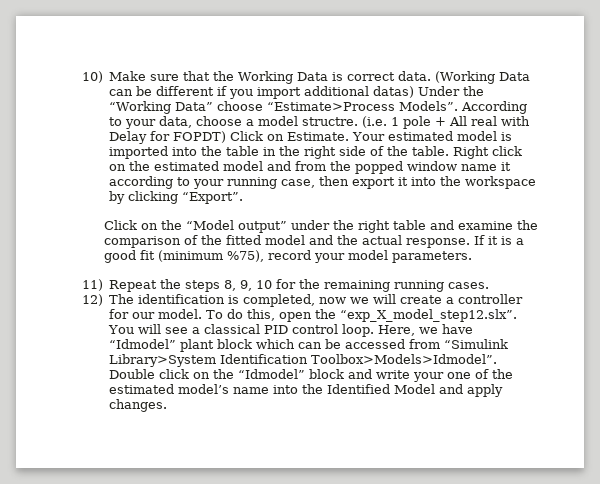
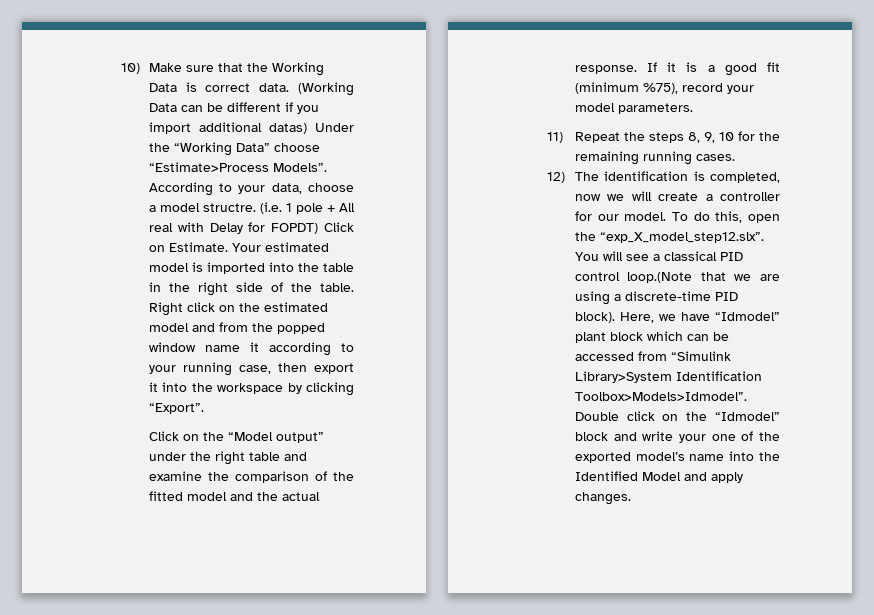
[341,324,374,337] loop. -> [627,272,780,283] [574,291,738,305] [574,312,615,323] loop.(Note that we are using a discrete-time PID block).
[108,384,174,394] estimated -> [574,452,631,463] exported

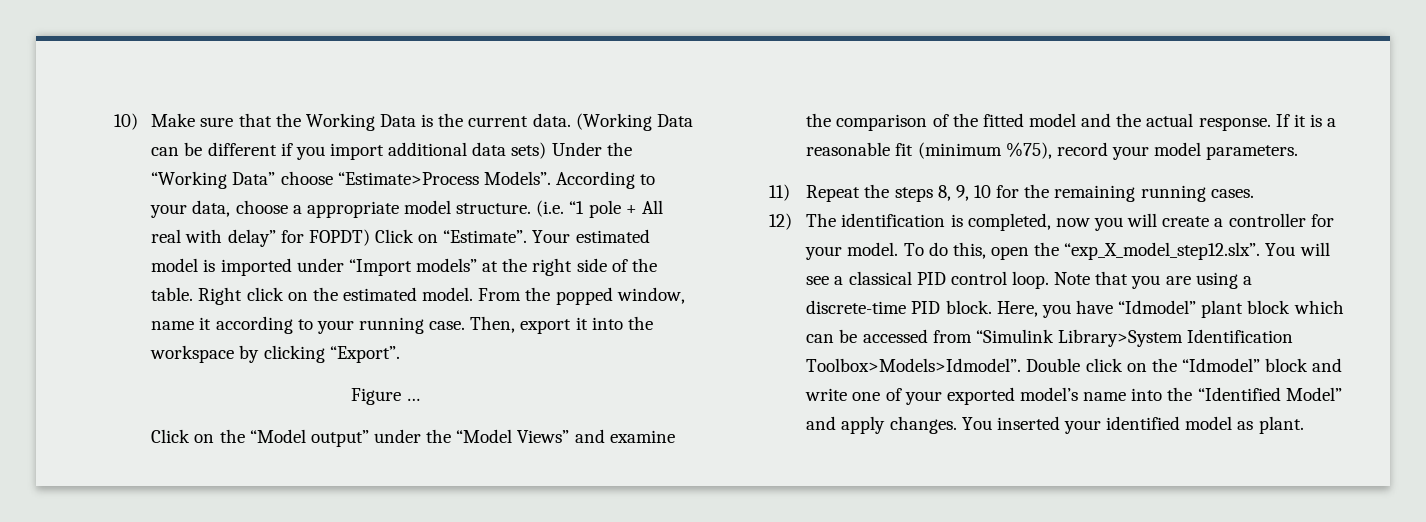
[205,83,251,92] correct -> [438,113,529,127] the current
[268,123,307,134] datas) -> [472,142,547,159] data sets)
[159,202,292,214] model structre. (i.e. 1 -> [306,200,585,218] appropriate model structure. (i.e. “1
[209,223,243,234] Delay -> [227,229,276,247] delay”
[168,242,228,252] Estimate. -> [443,230,528,243] “Estimate”.
[268,262,354,272] [148,282,161,292] into the table in -> [296,258,499,276] under “Import models” at
[148,322,248,332] model and from -> [422,287,522,301] model. From
[148,342,196,352] window -> [616,287,685,304] window,
[238,363,307,374] case, then -> [429,316,516,333] case. Then,
(204, 408) none -> [350,388,421,405] // Figure …
[214,451,280,465] right table -> [456,429,570,443] “Model Views”
[724,63,757,76] good -> [806,142,891,156] reasonable
[607,194,625,201] we -> [1093,217,1123,231] you
[597,214,619,221] our -> [805,246,843,260] your
[627,272,752,283] loop.(Note that we -> [1011,271,1161,289] loop. Note that you
[574,312,676,323] block). Here, we -> [945,300,1071,318] block. Here, you
[678,434,706,443] your -> (848, 394) none
[759,432,780,441] the -> [904,391,942,405] your
[574,471,681,481] Identified Model -> [1197,387,1342,401] “Identified Model”
(631, 498) none -> [961,416,1304,434] You inserted your identified model as plant.

